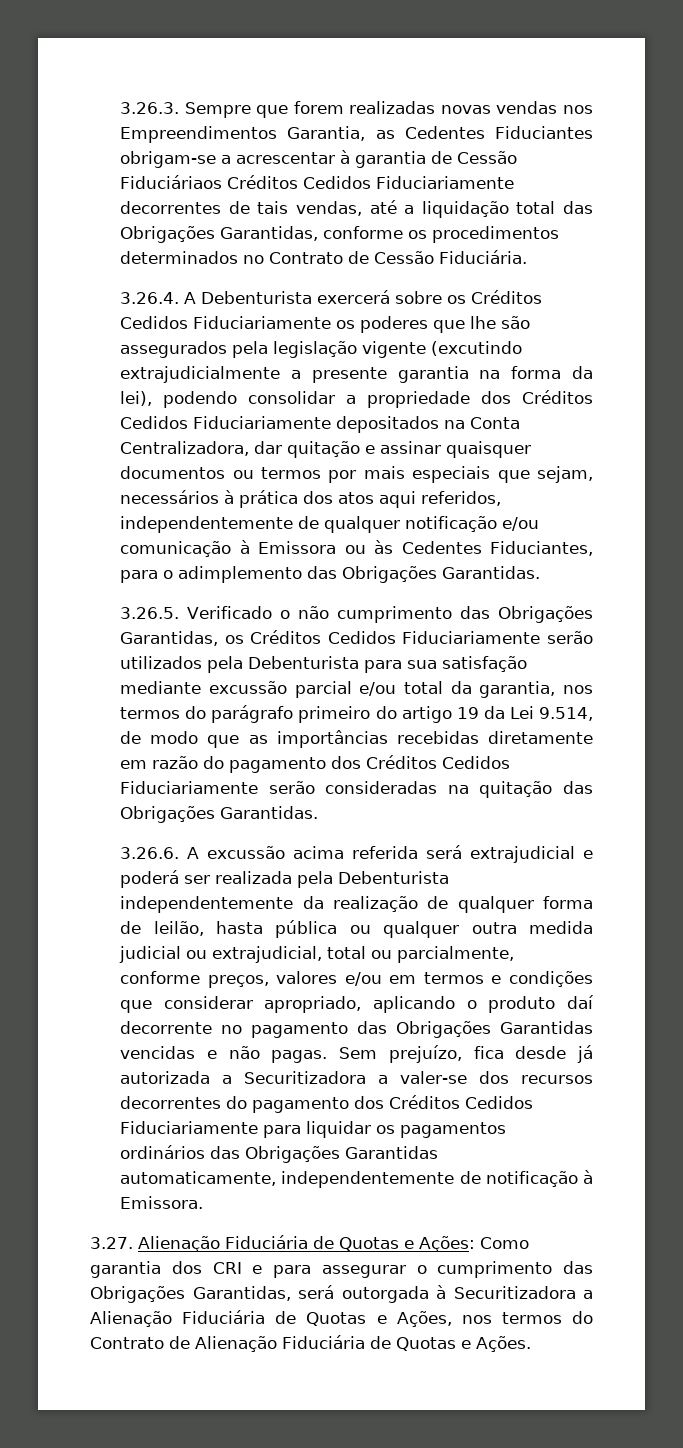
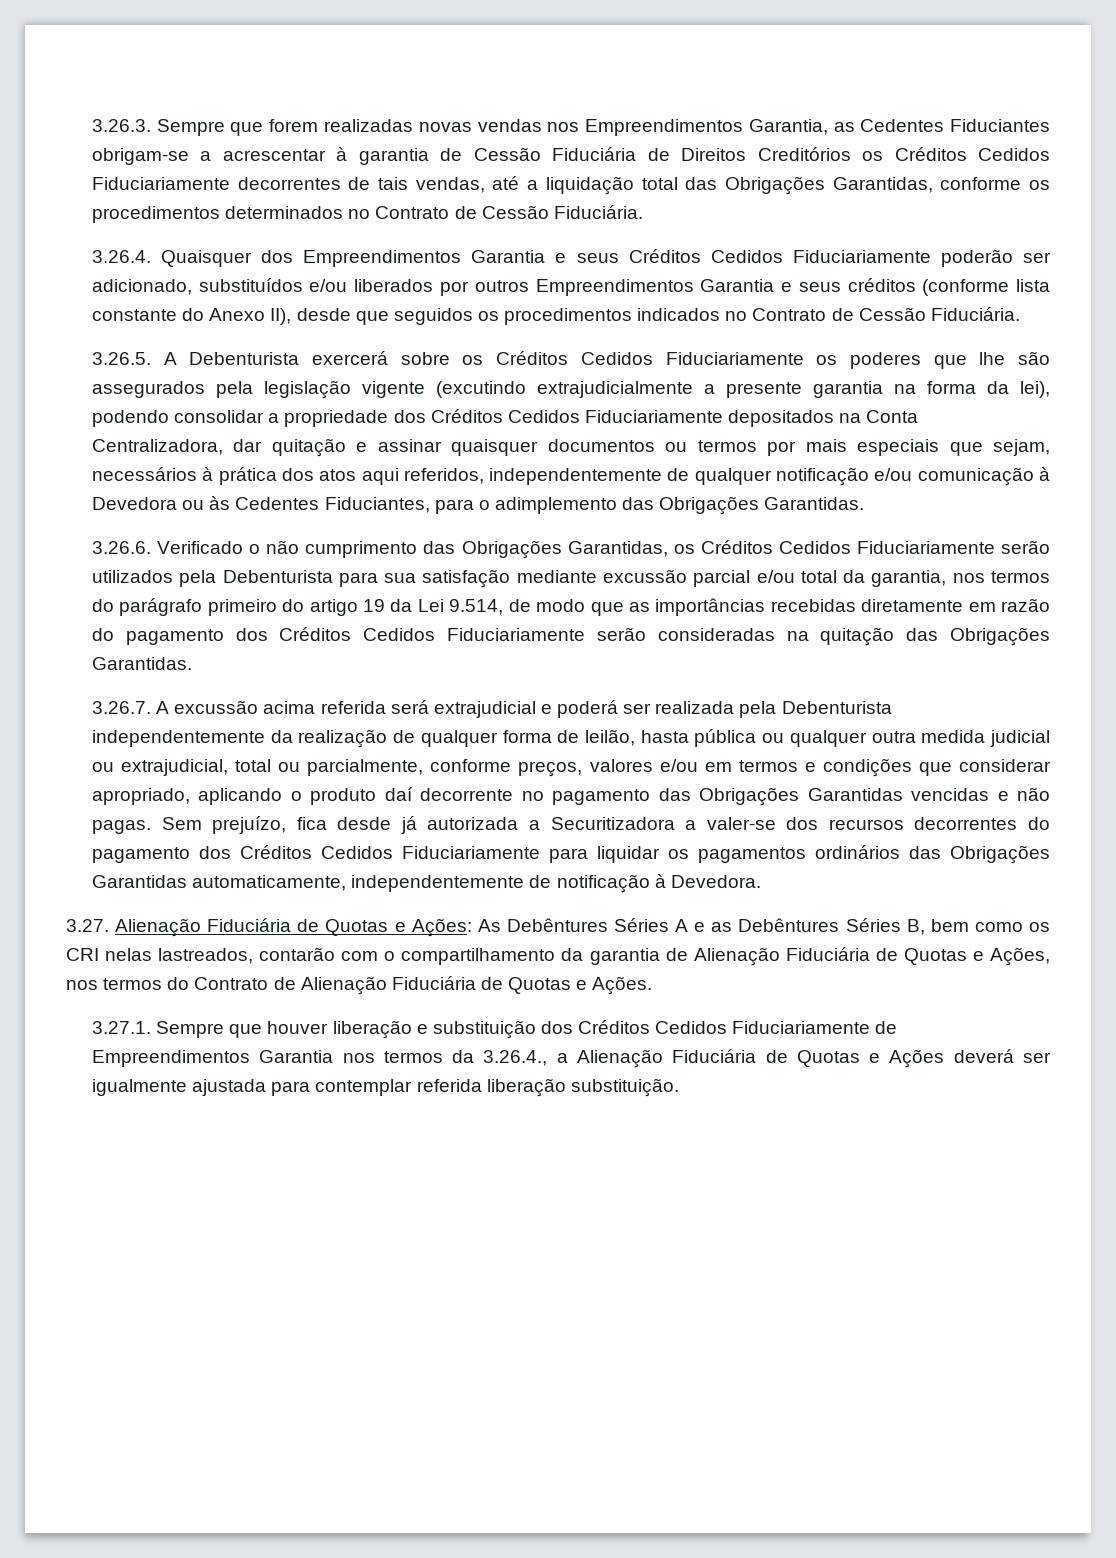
[120,175,223,189] Fiduciáriaos -> [552,147,884,161] Fiduciária de Direitos Creditórios os
(180, 298) none -> [161,249,1052,267] [91,278,1050,296] [91,307,1020,325] [91,352,151,365] Quaisquer dos Empreendimentos Garantia e seus Créditos Cedidos Fiduciariamente poderão ser adicionado, substituídos e/ou liberados por outros Empreendimentos Garantia e seus créditos (conforme lista constante do Anexo II), desde que seguidos os procedimentos indicados no Contrato de Cessão Fiduciária. // 3.26.5.
[258,541,337,554] Emissora -> [91,497,177,510] Devedora
[120,607,180,619] 3.26.5. -> [91,541,151,554] 3.26.6.
[120,847,180,859] 3.26.6. -> [91,701,151,714] 3.26.7.
[120,1196,204,1209] Emissora. -> [670,875,761,888] Devedora.
[479,1237,529,1249] [90,1261,593,1278] [90,1285,593,1303] Como garantia dos CRI e para assegurar o cumprimento das Obrigações Garantidas, será outorgada à Securitizadora a -> [477,918,1050,935] [66,947,688,965] As Debêntures Séries A e as Debêntures Séries B, bem como os CRI nelas lastreados, contarão com o compartilhamento da garantia de
(531, 1344) none -> [91,1020,898,1039] [91,1049,1052,1068] [91,1078,679,1097] // 3.27.1. Sempre que houver liberação e substituição dos Créditos Cedidos Fiduciariamente de Empreendimentos Garantia nos termos da 3.26.4., a Alienação Fiduciária de Quotas e Ações deverá ser igualmente ajustada para contemplar referida liberação substituição.

